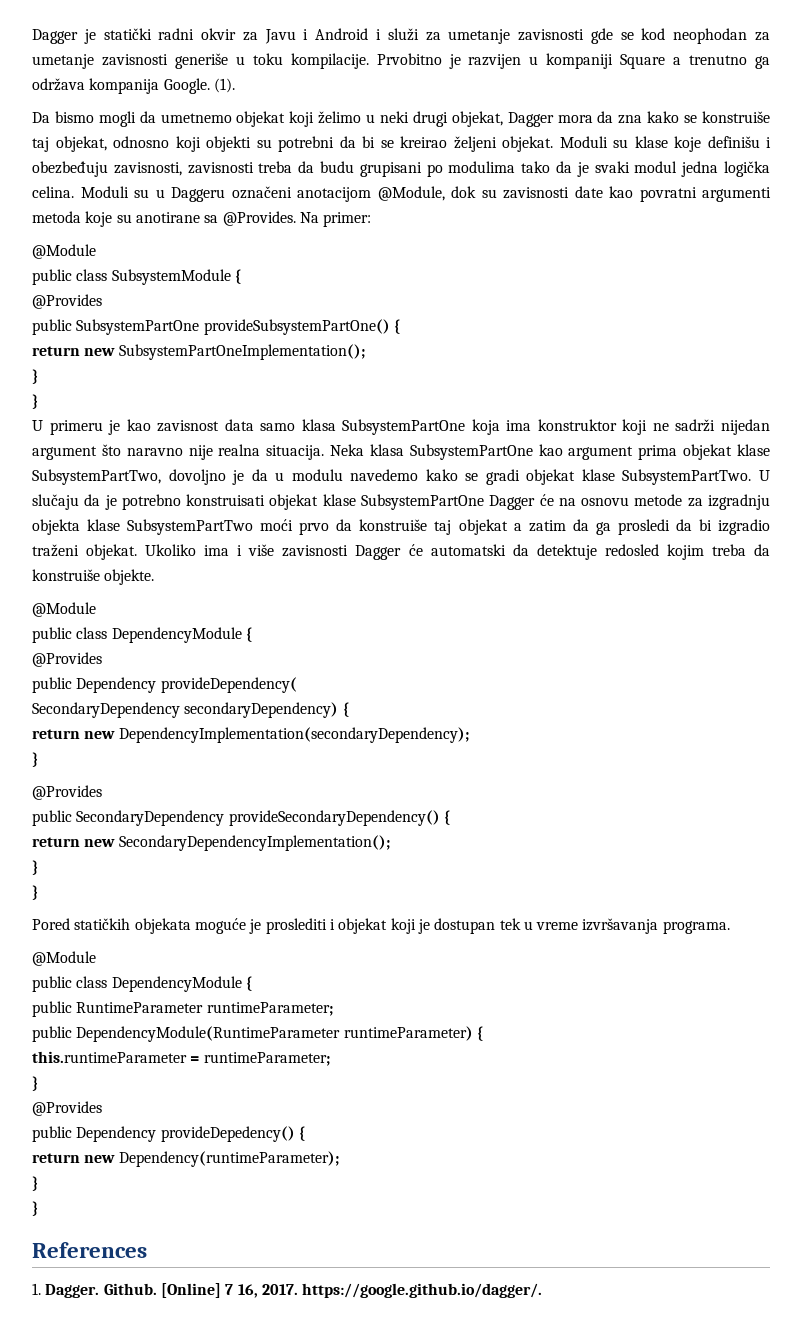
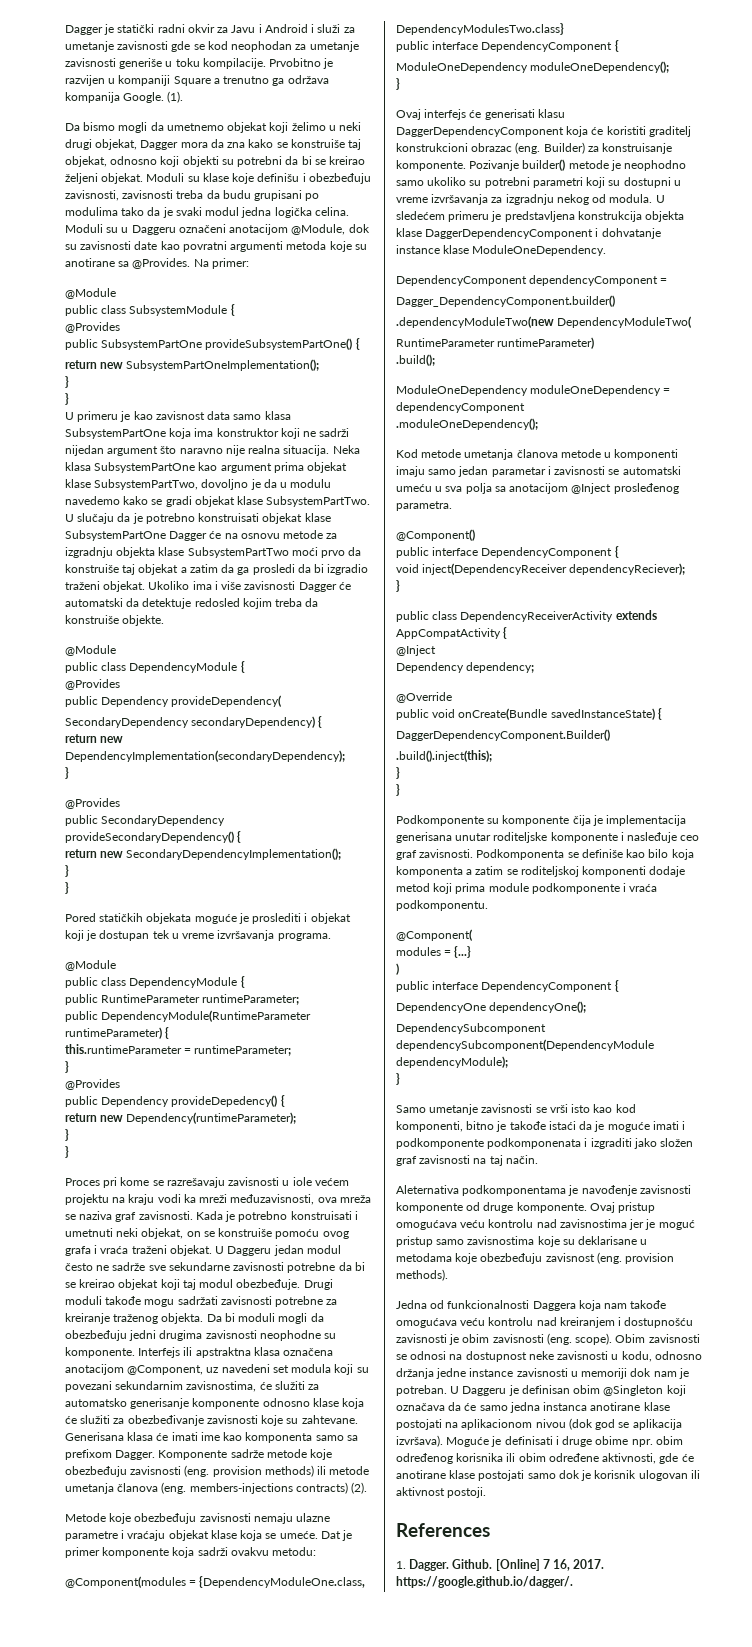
(38, 1208) none -> [65,1177,349,1188] [65,1194,371,1205] [65,1211,358,1222] [65,1228,349,1239] [65,1245,341,1256] [65,1262,365,1273] [65,1279,333,1290] [65,1296,338,1307] [65,1313,324,1324] [65,1330,337,1341] [65,1347,334,1358] [65,1364,369,1375] [65,1381,320,1392] [65,1398,365,1409] [65,1415,358,1426] [65,1432,358,1443] [65,1449,333,1460] [65,1465,370,1477] [65,1482,368,1494] [65,1513,331,1524] [65,1530,353,1541] [65,1547,317,1558] [65,1576,366,1588] [396,23,564,35] [396,40,619,52] [396,61,670,73] [396,78,400,90] [396,109,565,120] [396,126,691,137] [396,142,673,154] [396,159,687,171] [396,177,681,188] [396,194,665,205] [396,211,685,222] [396,228,661,239] [396,245,607,256] [396,275,668,286] [396,295,615,307] [396,316,692,328] [396,337,595,349] [396,354,435,366] [396,385,671,396] [396,402,525,413] [396,418,538,430] [396,449,679,460] [396,466,681,477] [396,483,679,494] [396,501,452,511] [396,529,475,541] [396,546,619,558] [396,563,686,575] [396,580,400,592] [396,610,657,622] [396,627,508,639] [396,645,436,656] [396,662,535,673] [396,692,452,703] [396,708,662,720] [396,729,610,741] [396,750,492,762] [396,767,400,779] [396,784,400,796] [396,815,687,826] [396,832,700,843] [396,849,694,860] [396,866,686,877] [396,883,658,894] [396,900,488,911] [396,929,472,941] [396,946,472,958] [396,963,399,975] [396,980,619,992] [396,1001,587,1013] [396,1023,546,1034] [396,1039,654,1051] [396,1056,508,1068] [396,1073,400,1085] [396,1104,636,1115] [396,1121,686,1132] [396,1138,694,1149] [396,1155,538,1166] [396,1185,691,1196] [396,1202,656,1213] [396,1219,695,1230] [396,1236,648,1247] [396,1252,675,1264] [396,1269,448,1281] [396,1300,667,1311] [396,1317,694,1328] [396,1333,700,1345] [396,1351,702,1362] [396,1368,689,1379] [396,1385,686,1396] [396,1402,670,1413] [396,1418,682,1430] [396,1435,683,1447] [396,1453,694,1464] [396,1470,700,1481] [396,1487,487,1498] // Proces pri kome se razrešavaju zavisnosti u iole većem projektu na kraju vodi ka mreži međuzavisnosti, ova mreža se naziva graf zavisnosti. Kada je potrebno konstruisati i umetnuti neki objekat, on se konstruiše pomoću ovog grafa i vraća traženi objekat. U Daggeru jedan modul često ne sadrže sve sekundarne zavisnosti potrebne da bi se kreirao objekat koji taj modul obezbeđuje. Drugi moduli takođe mogu sadržati zavisnosti potrebne za kreiranje traženog objekta. Da bi moduli mogli da obezbeđuju jedni drugima zavisnosti neophodne su komponente. Interfejs ili apstraktna klasa označena anotacijom @Component, uz navedeni set modula koji su povezani sekundarnim zavisnostima, će služiti za automatsko generisanje komponente odnosno klase koja će služiti za obezbeđivanje zavisnosti koje su zahtevane. Generisana klasa će imati ime kao komponenta samo sa prefixom Dagger. Komponente sadrže metode koje obezbeđuju zavisnosti (eng. provision methods) ili metode umetanja članova (eng. members-injections contracts) (2). // Metode koje obezbeđuju zavisnosti nemaju ulazne parametre i vraćaju objekat klase koja se umeće. Dat je primer komponente koja sadrži ovakvu metodu: // @Component(modules = {DependencyModuleOne.class, DependencyModulesTwo.class} // public interface DependencyComponent { // ModuleOneDependency moduleOneDependency(); // } // Ovaj interfejs će generisati klasu DaggerDependencyComponent koja će koristiti graditelj konstrukcioni obrazac (eng. Builder) za konstruisanje komponente. Pozivanje builder() metode je neophodno samo ukoliko su potrebni parametri koji su dostupni u vreme izvršavanja za izgradnju nekog od modula. U sledećem primeru je predstavljena konstrukcija objekta klase DaggerDependencyComponent i dohvatanje instance klase ModuleOneDependency. // DependencyComponent dependencyComponent = // Dagger_DependencyComponent.builder() // .dependencyModuleTwo(new DependencyModuleTwo( // RuntimeParameter runtimeParameter) // .build(); // ModuleOneDependency moduleOneDependency = dependencyComponent // .moduleOneDependency(); // Kod metode umetanja članova metode u komponenti imaju samo jedan parametar i zavisnosti se automatski umeću u sva polja sa anotacijom @Inject prosleđenog parametra. // @Component() // public interface DependencyComponent { // void inject(DependencyReceiver dependencyReciever); // } // public class DependencyReceiverActivity extends AppCompatActivity { // @Inject // Dependency dependency; // @Override // public void onCreate(Bundle savedInstanceState) { // DaggerDependencyComponent.Builder() // .build().inject(this); // } // } // Podkomponente su komponente čija je implementacija generisana unutar roditeljske komponente i nasleđuje ceo graf zavisnosti. Podkomponenta se definiše kao bilo koja komponenta a zatim se roditeljskoj komponenti dodaje metod koji prima module podkomponente i vraća podkomponentu. // @Component( // modules = {...} // ) // public interface DependencyComponent { // DependencyOne dependencyOne(); // DependencySubcomponent dependencySubcomponent(DependencyModule dependencyModule); // } // Samo umetanje zavisnosti se vrši isto kao kod komponenti, bitno je takođe istaći da je moguće imati i podkomponente podkomponenata i izgraditi jako složen graf zavisnosti na taj način. // Aleternativa podkomponentama je navođenje zavisnosti komponente od druge komponente. Ovaj pristup omogućava veću kontrolu nad zavisnostima jer je moguć pristup samo zavisnostima koje su deklarisane u metodama koje obezbeđuju zavisnost (eng. provision methods). // Jedna od funkcionalnosti Daggera koja nam takođe omogućava veću kontrolu nad kreiranjem i dostupnošću zavisnosti je obim zavisnosti (eng. scope). Obim zavisnosti se odnosi na dostupnost neke zavisnosti u kodu, odnosno držanja jedne instance zavisnosti u memoriji dok nam je potreban. U Daggeru je definisan obim @Singleton koji označava da će samo jedna instanca anotirane klase postojati na aplikacionom nivou (dok god se aplikacija izvršava). Moguće je definisati i druge obime npr. obim određenog korisnika ili obim određene aktivnosti, gde će anotirane klase postojati samo dok je korisnik ulogovan ili aktivnost postoji.

